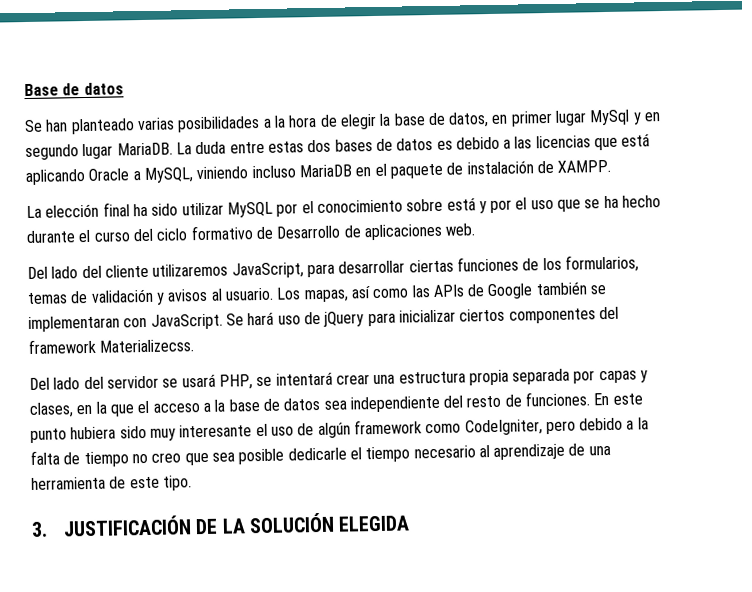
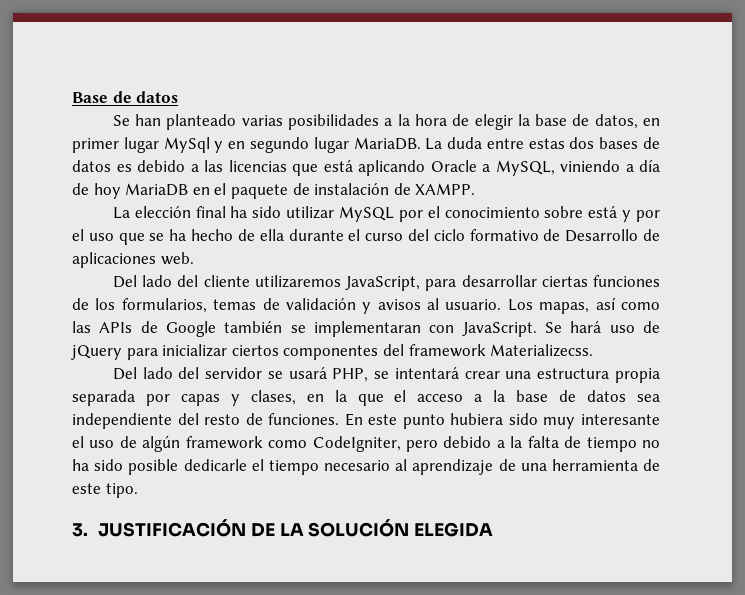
[251,165,296,179] incluso -> [625,159,660,172] [72,183,121,199] a día de hoy
(662, 201) none -> [237,229,284,241] de ella
[151,452,235,466] creo que sea -> [72,459,124,471] ha sido

